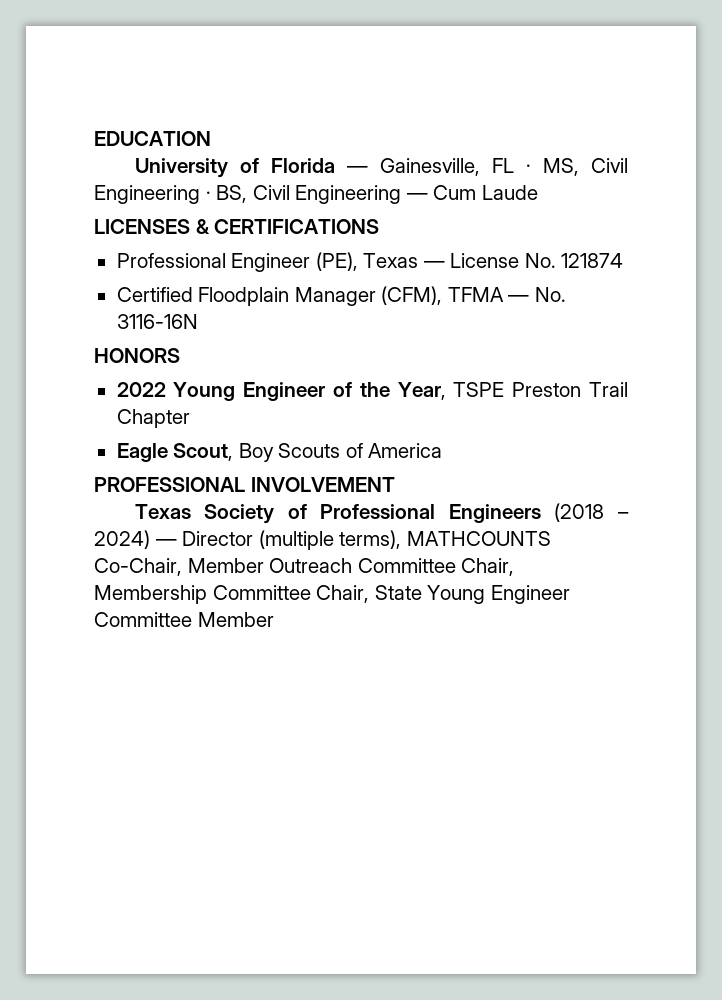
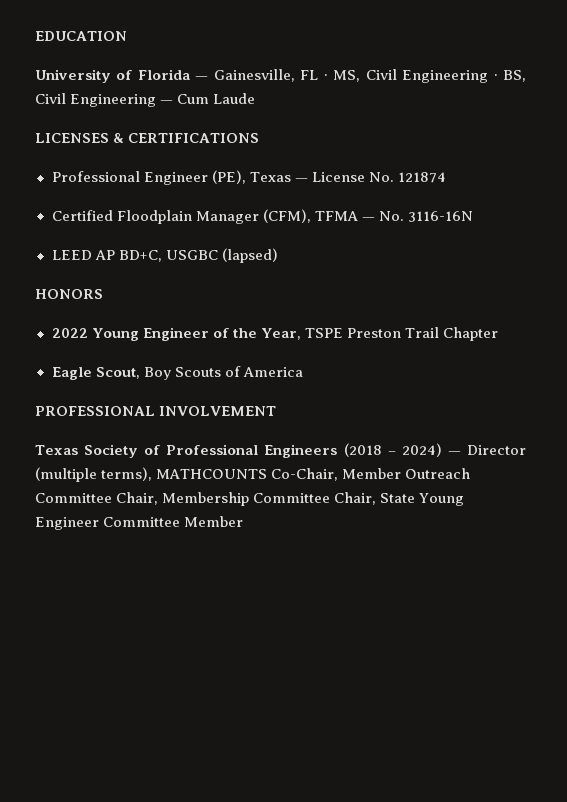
(198, 321) none -> [51,248,278,263] // LEED AP BD+C, USGBC (lapsed)

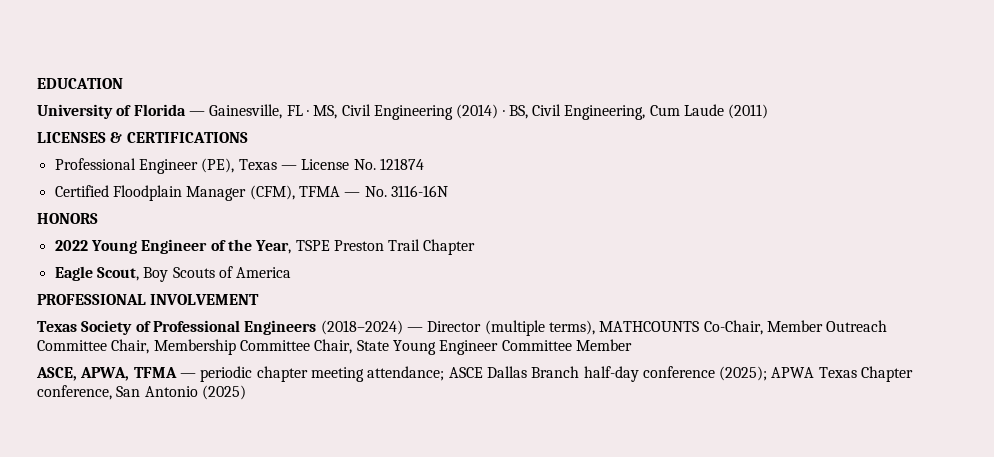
(489, 76) none -> [456,104,499,119] (2014)
[70,94,174,107] Engineering — -> [564,105,646,120] Engineering,
(256, 98) none -> [728,104,769,119] (2011)
[51,248,278,263] // LEED AP BD+C, USGBC (lapsed) -> (448, 191) none
[343,443,442,457] (2018 – 2024) -> [320,320,403,335] (2018–2024)
(244, 521) none -> [36,366,914,382] [37,385,246,400] // ASCE, APWA, TFMA — periodic chapter meeting attendance; ASCE Dallas Branch half-day conference (2025); APWA Texas Chapter conference, San Antonio (2025)

